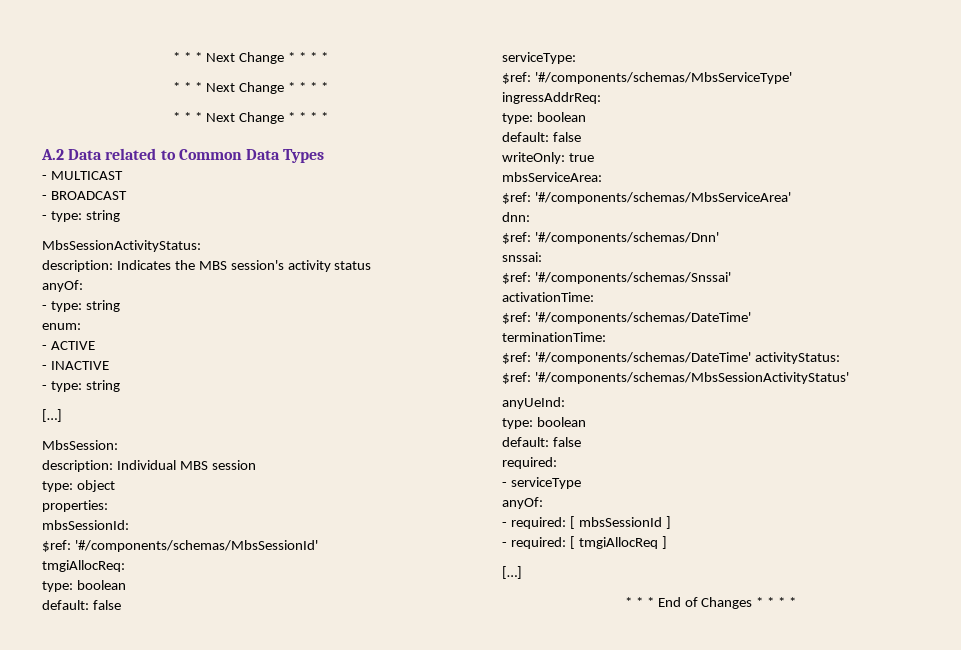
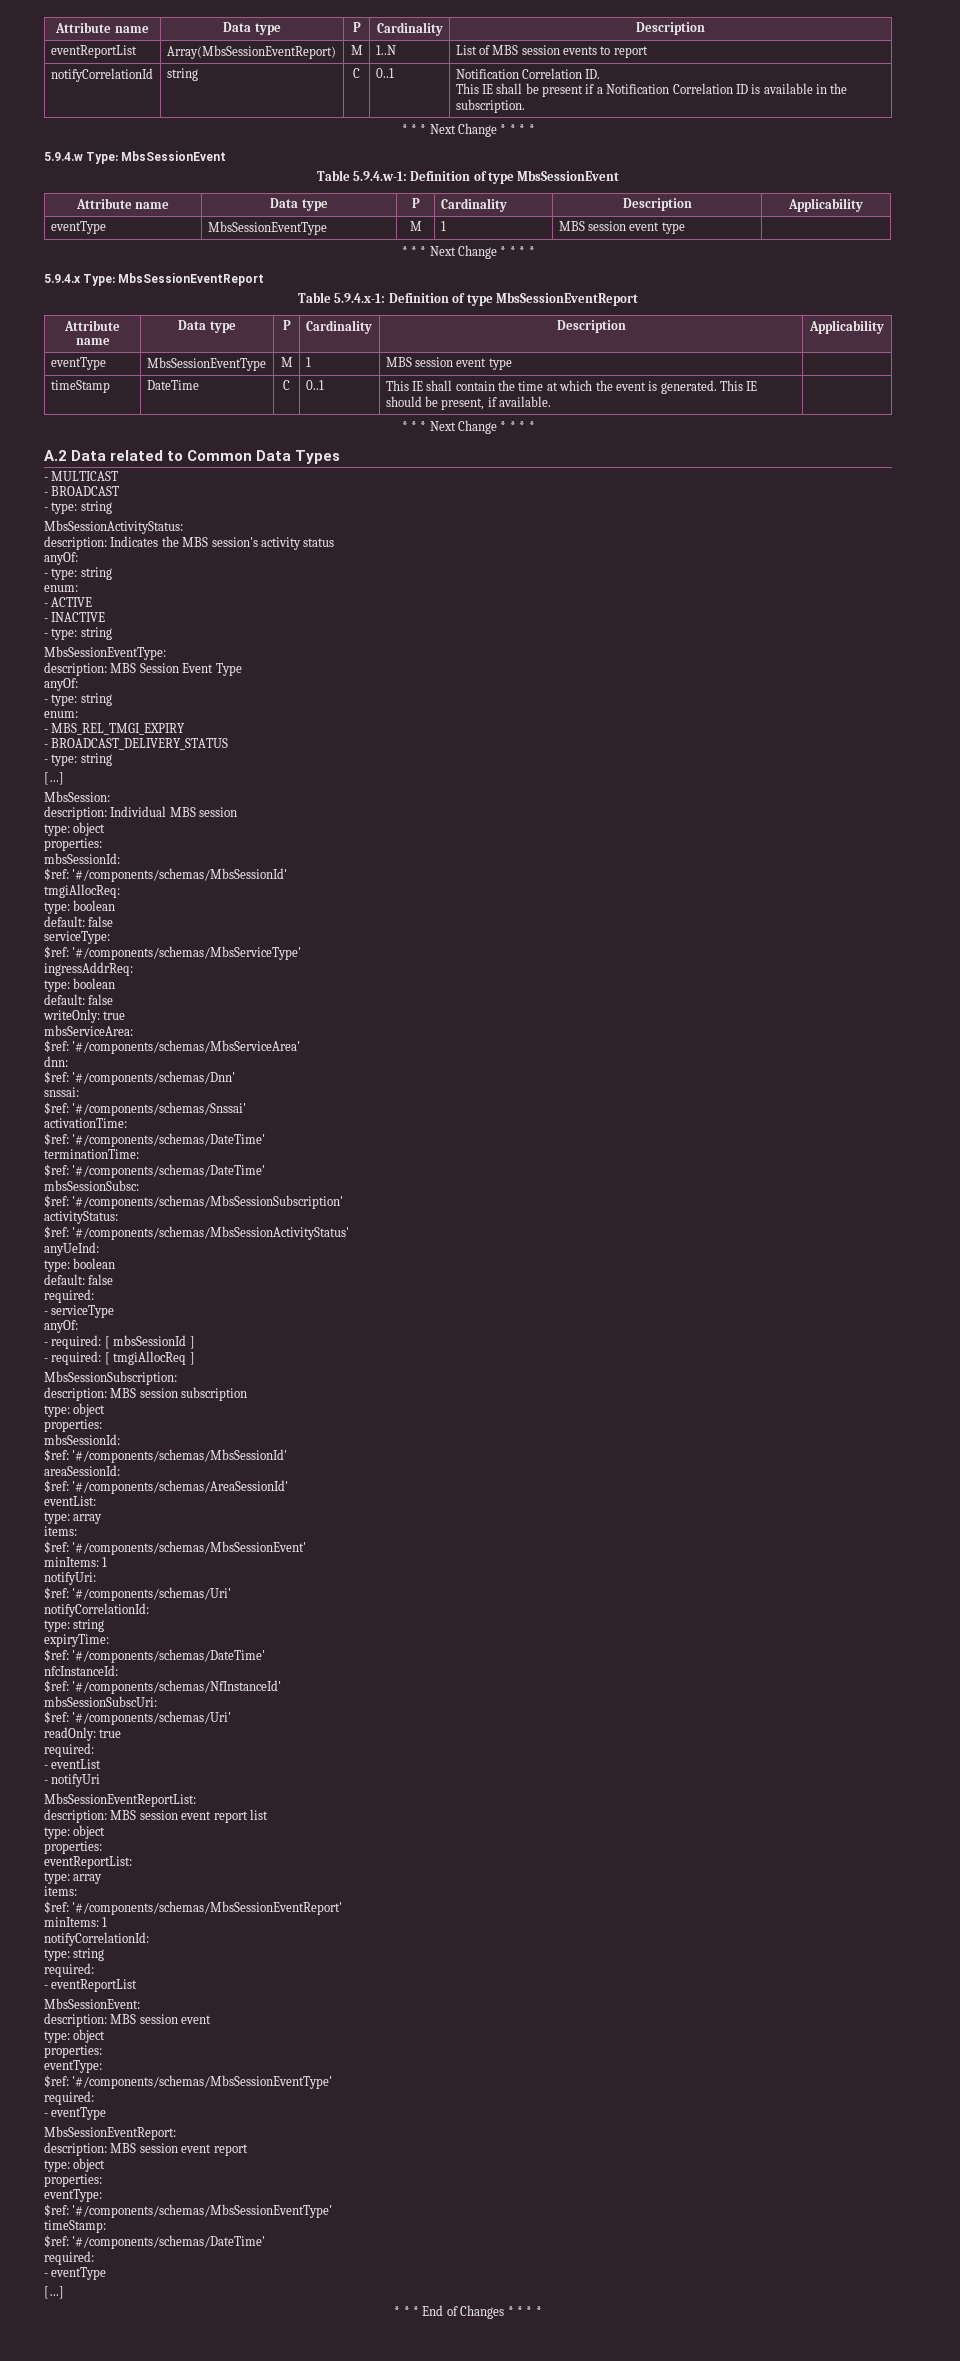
[173,52,328,64] [173,82,328,94] * * * Next Change * * * * // * * * Next Change * * * * -> [55,22,149,33] [223,22,281,35] [352,22,361,32] [376,22,443,36] [636,22,705,35] [50,45,137,58] [166,45,336,59] [350,45,363,55] [375,45,396,55] [455,45,648,58] [50,68,153,82] [166,68,198,81] [353,68,360,78] [375,68,394,78] [455,68,601,79] [455,83,848,97] [455,99,525,113] [401,123,535,137] [44,151,227,164] [316,170,620,184] [75,198,170,209] [270,198,328,211] [411,198,420,208] [440,198,507,212] [622,198,692,211] [788,198,863,212] [50,221,106,234] [207,221,327,235] [409,221,422,231] [440,221,446,231] [558,221,685,234] [401,245,535,259] [44,273,265,286] [298,292,638,306] [64,320,120,331] [75,338,110,345] [178,320,236,333] [282,320,291,330] [305,320,372,334] [556,320,626,333] [809,320,884,334] [50,357,106,370] [146,357,266,371] [280,357,293,367] [305,357,311,367] [385,357,512,370] [50,380,110,393] [146,380,199,390] [283,380,290,390] [305,380,324,390] [385,380,758,394] [385,396,552,410] Attribute name | Data type | P | Cardinality | Description // eventReportList | Array(MbsSessionEventReport) | M | 1..N | List of MBS session events to report // notifyCorrelationId | string | C | 0..1 | Notification Correlation ID. // This IE shall be present if a Notification Correlation ID is available in the subscription. // * * * Next Change * * * * // 5.9.4.w Type: MbsSessionEvent // Table 5.9.4.w-1: Definition of type MbsSessionEvent // Attribute name | Data type | P | Cardinality | Description | Applicability // eventType | MbsSessionEventType | M | 1 | MBS session event type | // * * * Next Change * * * * // 5.9.4.x Type: MbsSessionEventReport // Table 5.9.4.x-1: Definition of type MbsSessionEventReport // Attribute name | Data type | P | Cardinality | Description | Applicability // eventType | MbsSessionEventType | M | 1 | MBS session event type | // timeStamp | DateTime | C | 0..1 | This IE shall contain the time at which the event is generated. This IE should be present, if available. |
(120, 386) none -> [44,646,166,660] [44,662,242,676] [44,678,78,691] [44,693,112,706] [44,711,78,718] [44,723,186,735] [44,738,229,750] [44,753,112,766] // MbsSessionEventType: // description: MBS Session Event Type // anyOf: // - type: string // enum: // - MBS_REL_TMGI_EXPIRY // - BROADCAST_DELIVERY_STATUS // - type: string
(751, 358) none -> [44,1180,139,1191] [44,1195,344,1209] // mbsSessionSubsc: // $ref: '#/components/schemas/MbsSessionSubscription' //
(667, 542) none -> [44,1371,177,1385] [44,1387,248,1401] [44,1403,106,1417] [44,1419,102,1432] [44,1434,120,1445] [44,1449,288,1463] [44,1465,120,1476] [44,1480,289,1494] [44,1496,96,1506] [44,1512,103,1524] [44,1526,77,1536] [44,1541,307,1555] [44,1557,108,1567] [44,1572,96,1585] [44,1587,232,1601] [44,1603,149,1617] [44,1619,105,1632] [44,1634,109,1647] [44,1649,266,1663] [44,1665,118,1676] [44,1680,282,1694] [44,1696,157,1707] [44,1711,232,1725] [44,1727,122,1741] [44,1743,94,1757] [44,1759,102,1769] [44,1774,101,1787] [44,1793,196,1807] [44,1809,268,1823] [44,1825,106,1839] [44,1841,102,1854] [44,1856,132,1869] [44,1872,103,1884] [44,1886,77,1896] [44,1901,343,1915] [44,1917,108,1927] [44,1932,149,1946] [44,1948,105,1961] [44,1963,94,1977] [44,1979,138,1992] [44,1998,140,2009] [44,2013,212,2027] [44,2029,106,2043] [44,2045,102,2058] [44,2060,102,2073] [44,2075,333,2089] [44,2091,94,2105] [44,2107,107,2120] [44,2126,176,2140] [44,2142,248,2156] [44,2158,106,2172] [44,2174,102,2187] [44,2189,102,2202] [44,2204,333,2218] [44,2220,106,2233] [44,2235,266,2249] [44,2251,94,2265] [44,2267,107,2280] // MbsSessionSubscription: // description: MBS session subscription // type: object // properties: // mbsSessionId: // $ref: '#/components/schemas/MbsSessionId' // areaSessionId: // $ref: '#/components/schemas/AreaSessionId' // eventList: // type: array // items: // $ref: '#/components/schemas/MbsSessionEvent' // minItems: 1 // notifyUri: // $ref: '#/components/schemas/Uri' // notifyCorrelationId: // type: string // expiryTime: // $ref: '#/components/schemas/DateTime' // nfcInstanceId: // $ref: '#/components/schemas/NfInstanceId' // mbsSessionSubscUri: // $ref: '#/components/schemas/Uri' // readOnly: true // required: // - eventList // - notifyUri // MbsSessionEventReportList: // description: MBS session event report list // type: object // properties: // eventReportList: // type: array // items: // $ref: '#/components/schemas/MbsSessionEventReport' // minItems: 1 // notifyCorrelationId: // type: string // required: // - eventReportList // MbsSessionEvent: // description: MBS session event // type: object // properties: // eventType: // $ref: '#/components/schemas/MbsSessionEventType' // required: // - eventType // MbsSessionEventReport: // description: MBS session event report // type: object // properties: // eventType: // $ref: '#/components/schemas/MbsSessionEventType' // timeStamp: // $ref: '#/components/schemas/DateTime' // required: // - eventType

